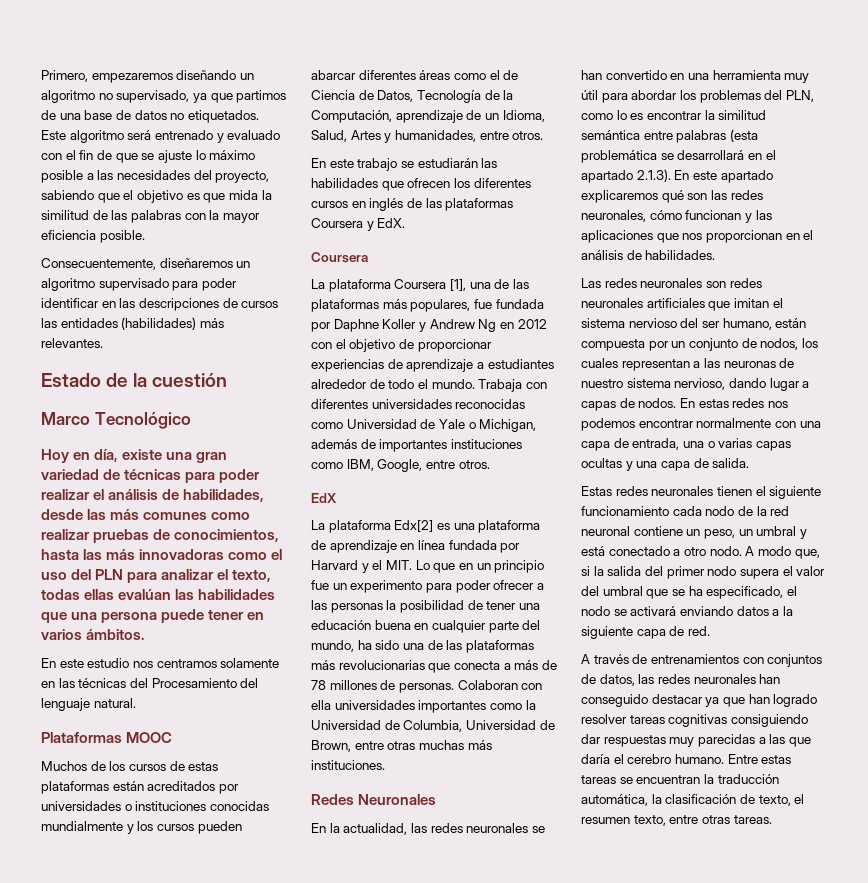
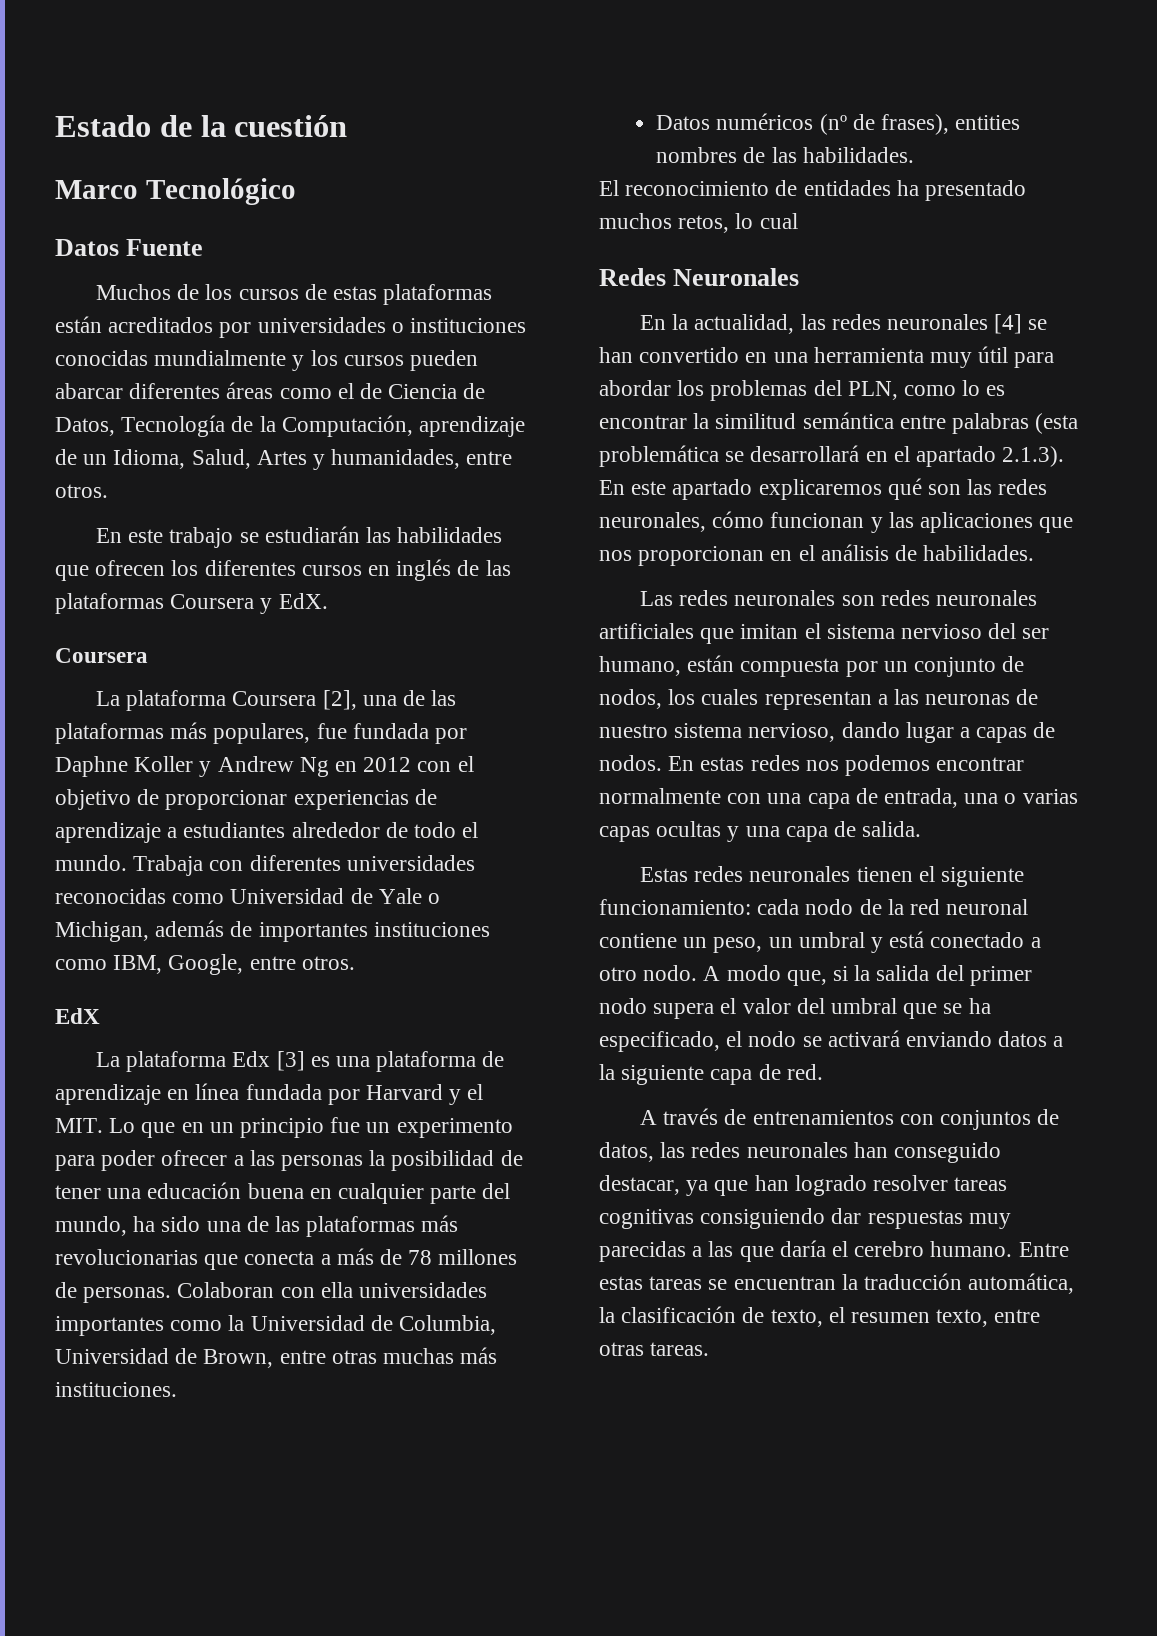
[41,70,254,83] [41,90,287,103] [41,110,259,123] [41,130,281,143] [41,150,256,163] [41,170,270,183] [41,190,272,203] [41,210,260,223] [41,230,145,243] [41,258,251,270] [41,278,237,291] [41,298,279,311] [41,317,224,330] [41,338,103,348] Primero, empezaremos diseñando un algoritmo no supervisado, ya que partimos de una base de datos no etiquetados. Este algoritmo será entrenado y evaluado con el fin de que se ajuste lo máximo posible a las necesidades del proyecto, sabiendo que el objetivo es que mida la similitud de las palabras con la mayor eficiencia posible. // Consecuentemente, diseñaremos un algoritmo supervisado para poder identificar en las descripciones de cursos las entidades (habilidades) más relevantes. // -> (55, 126) none
[41,449,228,463] [41,469,261,483] [41,489,265,502] [41,509,251,520] [41,529,280,543] [41,549,283,560] [41,569,272,583] [41,589,276,600] [41,609,265,623] [41,629,146,640] [41,658,280,668] [41,678,259,688] [41,698,136,711] [41,732,173,743] Hoy en día, existe una gran variedad de técnicas para poder realizar el análisis de habilidades, desde las más comunes como realizar pruebas de conocimientos, hasta las más innovadoras como el uso del PLN para analizar el texto, todas ellas evalúan las habilidades que una persona puede tener en varios ámbitos. // En este estudio nos centramos solamente en las técnicas del Procesamiento del lenguaje natural. // Plataformas MOOC -> [55,239,204,256] Datos Fuente
[449,279,466,291] [1], -> [322,690,357,710] [2],
[394,520,434,532] Edx[2] -> [232,1051,305,1071] Edx [3]
(385, 765) none -> [656,113,1021,135] [656,147,914,163] [599,180,1027,201] [599,213,798,233] // Datos numéricos (nº de frases), entities nombres de las habilidades. // El reconocimiento de entidades ha presentado muchos retos, lo cual
(529, 828) none -> [994,314,1023,334] [4]
[581,506,669,516] funcionamiento -> [599,899,751,915] funcionamiento:
[651,694,703,704] destacar -> [599,1175,680,1195] destacar,

